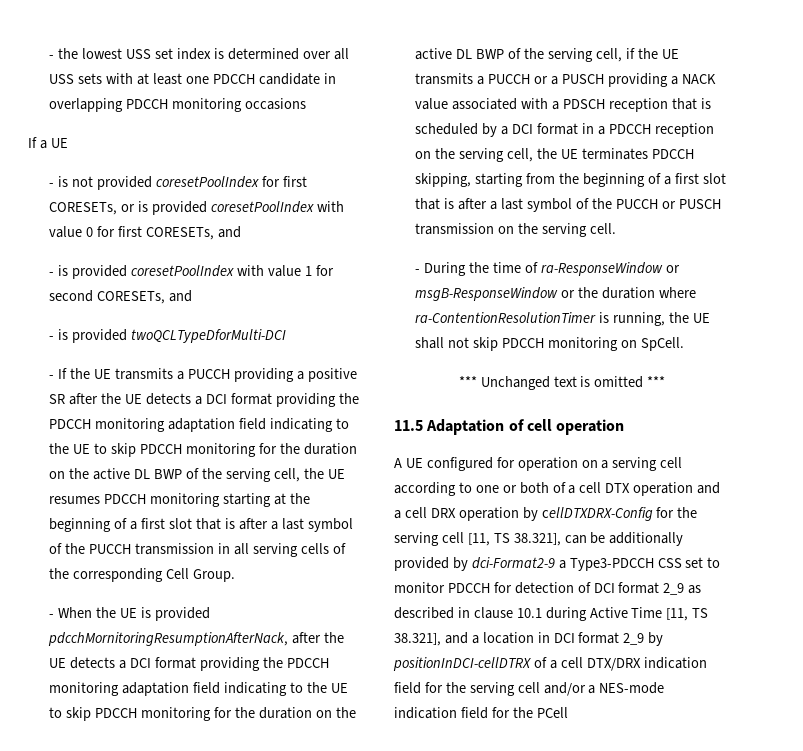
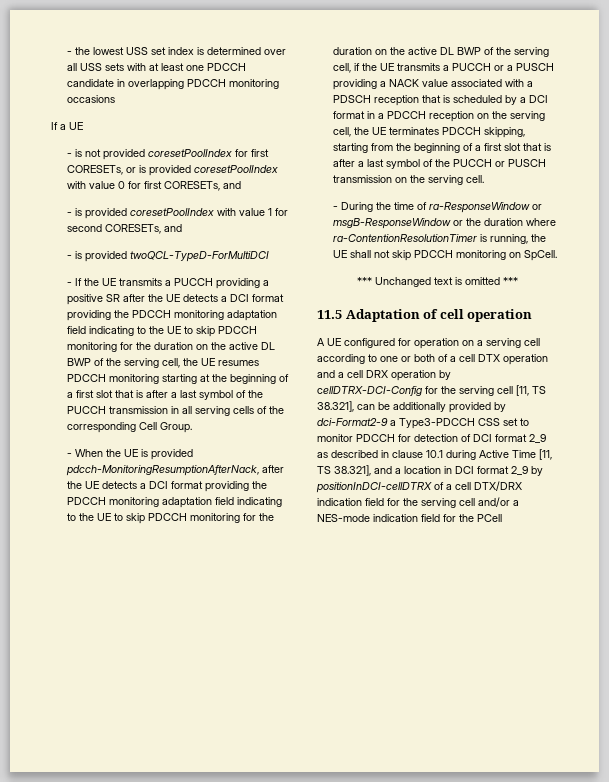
[131,329,287,343] twoQCLTypeDforMulti-DCI -> [130,251,270,262] twoQCL-TypeD-ForMultiDCI
[48,632,289,646] pdcchMornitoringResumptionAfterNack, -> [66,465,260,476] pdcch-MonitoringResumptionAfterNack,
[541,507,653,521] cellDTXDRX-Config -> [317,386,422,396] cellDTRX-DCI-Config

